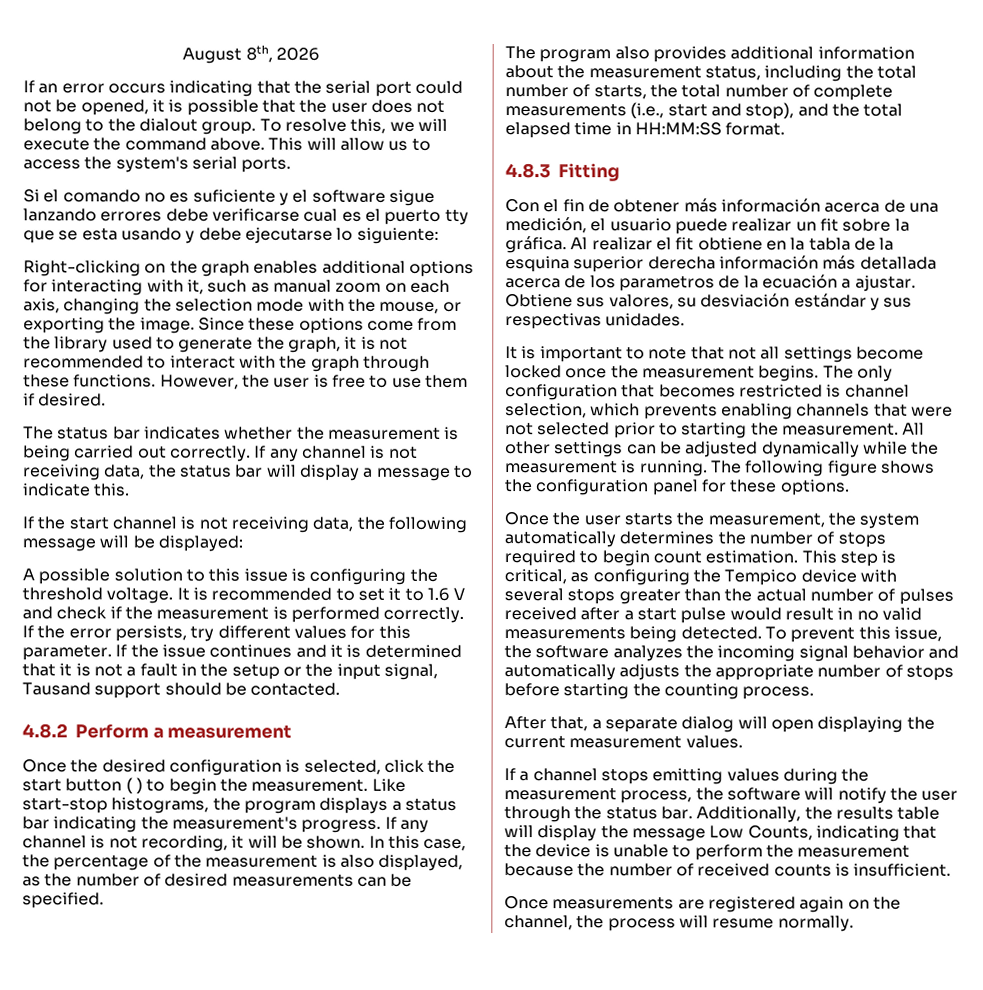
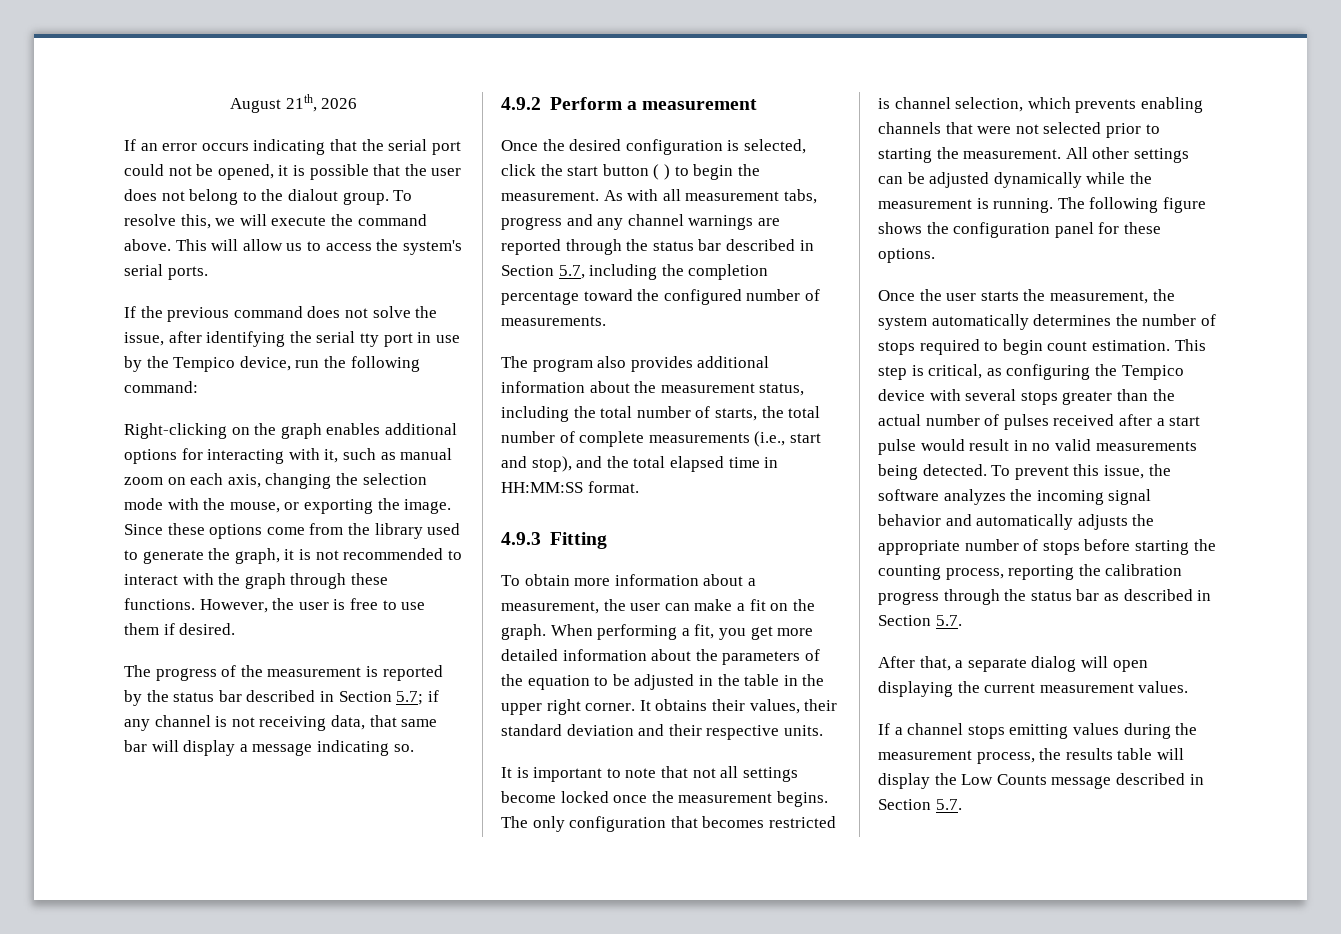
[245,44,273,63] 8th, -> [285,94,317,112] 21th,
[23,189,435,206] [23,208,469,225] [23,227,439,244] Si el comando no es suficiente y el software sigue lanzando errores debe verificarse cual es el puerto tty que se esta usando y debe ejecutarse lo siguiente: -> [124,306,438,322] [124,331,460,347] [124,356,420,372] [124,381,198,393] If the previous command does not solve the issue, after identifying the serial tty port in use by the Tempico device, run the following command:
[57,426,460,440] [23,445,267,462] status bar indicates whether the measurement is being carried out correctly. If -> [155,665,443,681] [124,690,439,706] progress of the measurement is reported by the status bar described in Section 5.7; if
[148,464,232,478] the status -> [369,715,438,727] that same
[453,464,473,478] [22,483,131,497] [22,516,467,533] [22,535,243,552] [22,568,438,585] [22,587,466,604] [22,606,465,623] [22,625,411,642] [22,644,462,661] [22,663,438,680] [22,682,341,699] [22,723,68,739] to indicate this. // If the start channel is not receiving data, the following message will be displayed: // A possible solution to this issue is configuring the threshold voltage. It is recommended to set it to 1.6 V and check if the measurement is performed correctly. If the error persists, try different values for this parameter. If the issue continues and it is determined that it is not a fault in the setup or the input signal, Tausand support should be contacted. // 4.8.2 -> [316,740,414,756] [501,97,541,110] indicating so. // 4.9.2
[371,778,406,792] [22,797,457,814] [22,816,429,833] [22,835,467,852] [22,854,464,871] [22,873,413,887] [22,892,104,909] Like start-stop histograms, the program displays a status bar indicating the measurement's progress. If any channel is not recording, it will be shown. In this case, the percentage of the measurement is also displayed, as the number of desired measurements can be specified. -> [603,189,817,204] [501,214,780,230] [501,239,814,255] [501,264,769,280] [501,289,820,305] [501,316,606,326] As with all measurement tabs, progress and any channel warnings are reported through the status bar described in Section 5.7, including the completion percentage toward the configured number of measurements.
[505,163,551,179] 4.8.3 -> [501,532,541,545] 4.9.3
[505,198,939,213] [505,217,910,235] [505,236,895,254] [505,255,937,273] [505,274,916,292] [505,293,913,311] [505,313,686,330] Con el fin de obtener más información acerca de una medición, el usuario puede realizar un fit sobre la gráfica. Al realizar el fit obtiene en la tabla de la esquina superior derecha información más detallada acerca de los parametros de la ecuación a ajustar. Obtiene sus valores, su desviación estándar y sus respectivas unidades. -> [501,574,756,586] [501,599,815,614] [501,624,814,640] [501,649,820,665] [501,674,825,690] [501,699,838,715] [501,724,823,740] To obtain more information about a measurement, the user can make a fit on the graph. When performing a fit, you get more detailed information about the parameters of the equation to be adjusted in the table in the upper right corner. It obtains their values, their standard deviation and their respective units.
[742,686,815,700] process. -> [945,564,1183,580] [878,589,1212,605] [878,615,962,626] process, reporting the calibration progress through the status bar as described in Section 5.7.
[726,787,959,804] [504,806,833,823] software will notify the user through the status bar. Additionally, the -> (1062, 754) none
[631,825,938,842] [504,844,911,861] [504,863,952,877] [504,896,901,913] [504,915,854,932] message Low Counts, indicating that the device is unable to perform the measurement because the number of received counts is insufficient. // Once measurements are registered again on the channel, the process will resume normally. -> [961,773,1204,789] [878,799,962,810] Low Counts message described in Section 5.7.

